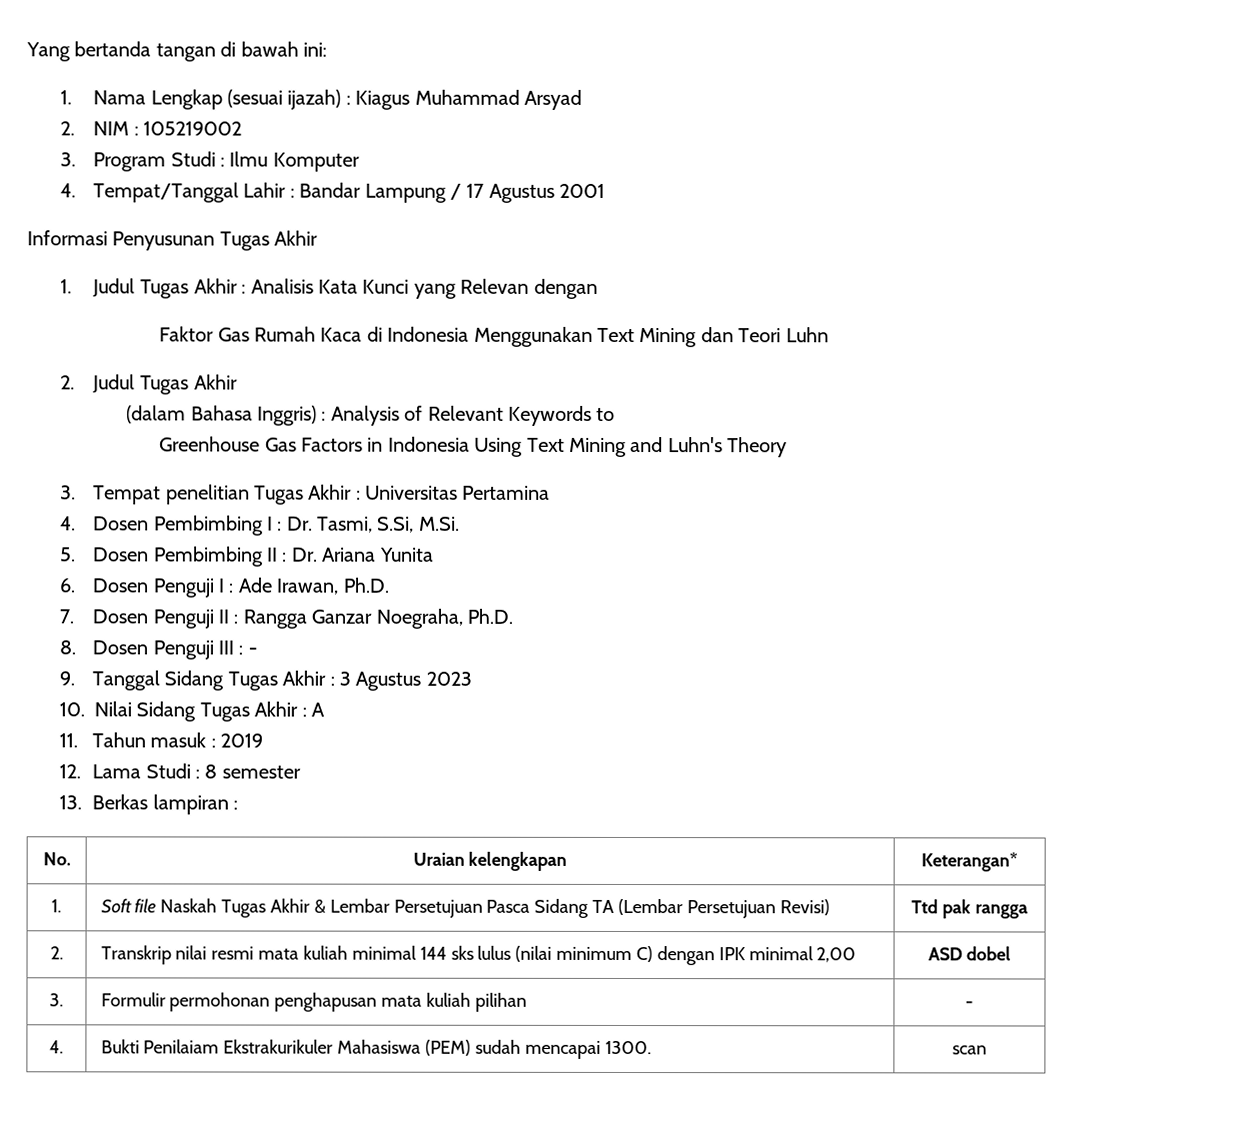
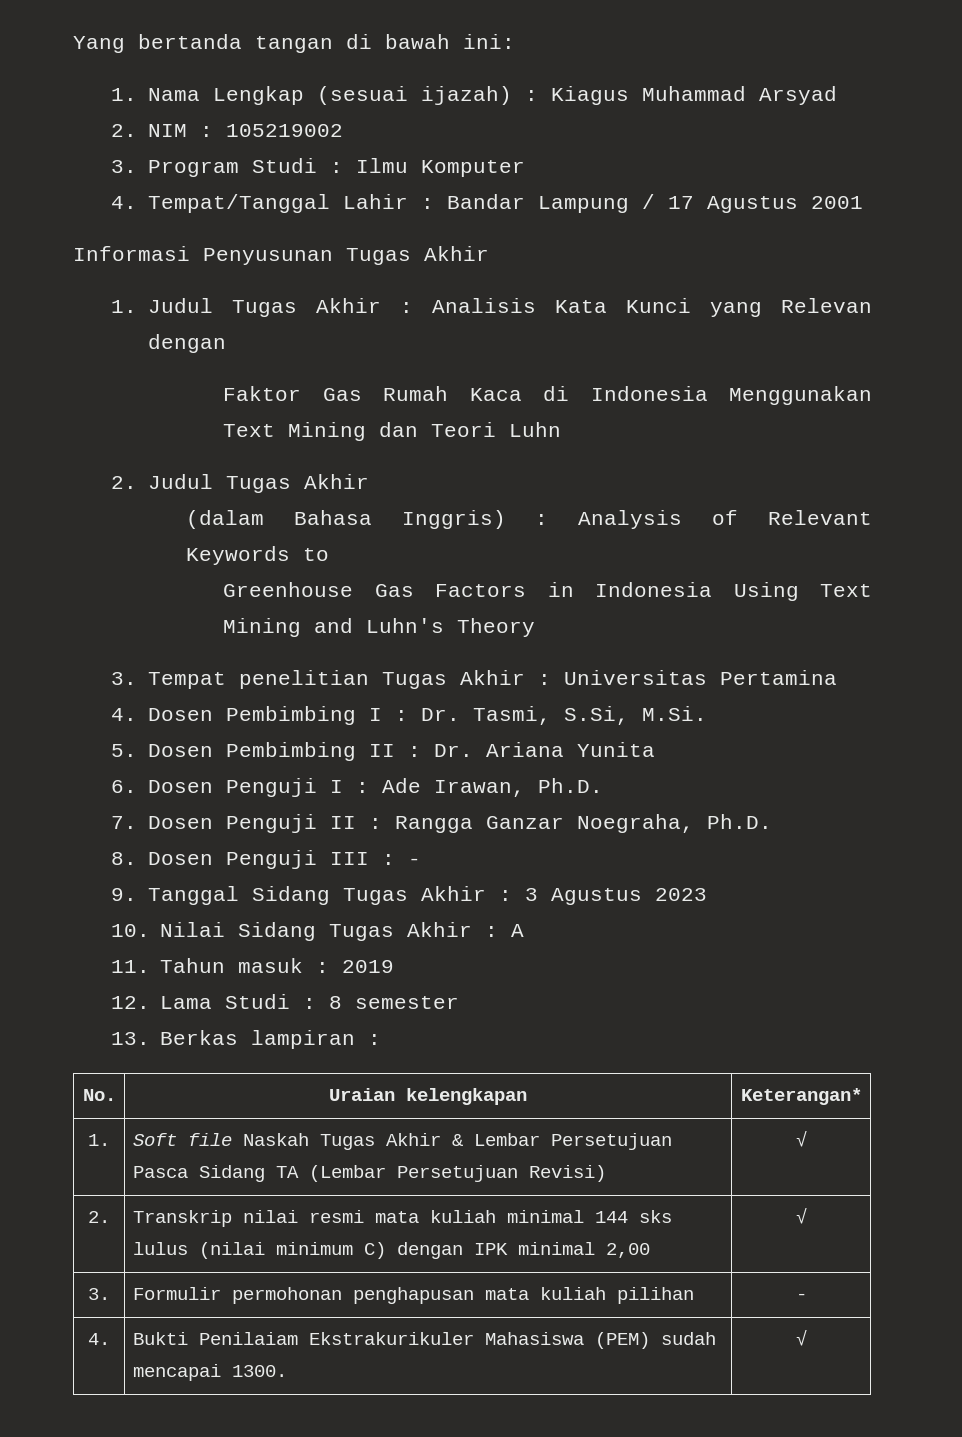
[911,899,1028,919] Ttd pak rangga -> [795,1131,807,1147] √
[927,946,1012,961] ASD dobel -> [795,1208,807,1224] √
[952,1045,987,1055] scan -> [795,1330,807,1346] √

